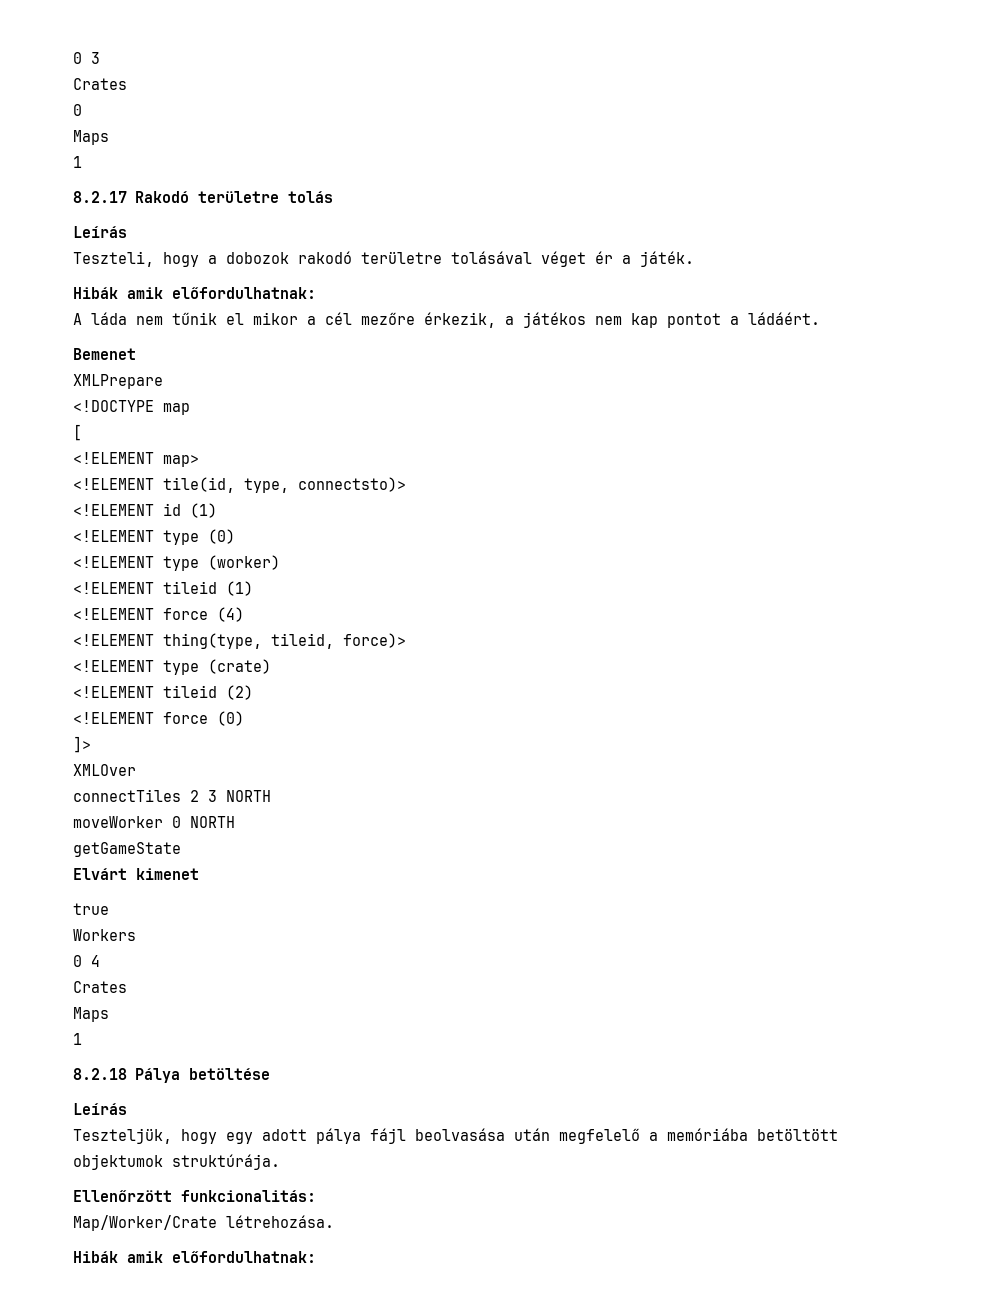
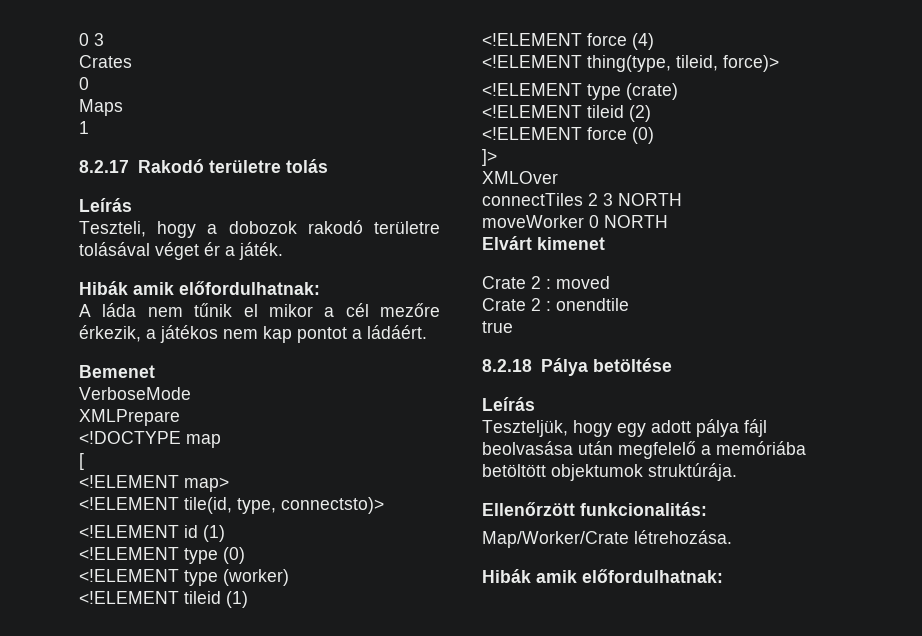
(136, 354) none -> [79,387,191,400] // VerboseMode
[73,842,181,857] // getGameState -> (668, 221) none
[73,903,109,915] [73,929,136,941] [73,955,100,967] [73,981,127,993] [73,1007,109,1022] [73,1033,82,1045] true // Workers // 0 4 // Crates // Maps // 1 -> [482,276,610,289] [482,298,629,311] [482,321,513,333] Crate 2 : moved // Crate 2 : onendtile // true

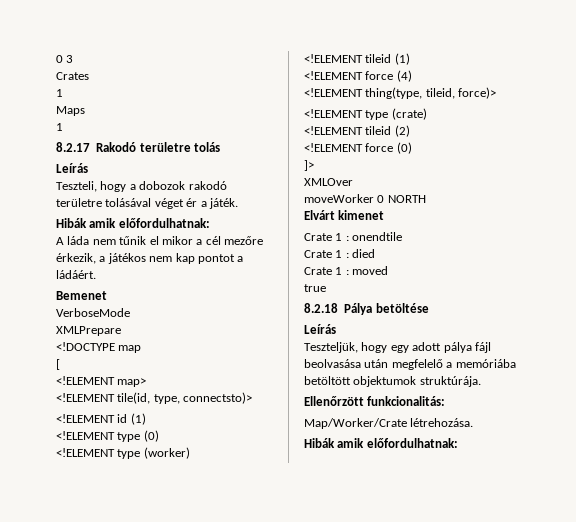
[79,77,89,90] 0 -> [56,89,63,97] 1
[482,193,682,206] // connectTiles 2 3 NORTH -> (353, 182) none
[531,276,610,289] [482,298,629,311] 2 : moved // Crate 2 : onendtile -> [335,232,403,241] [304,249,376,258] [304,266,389,275] 1 : onendtile // Crate 1 : died // Crate 1 : moved

